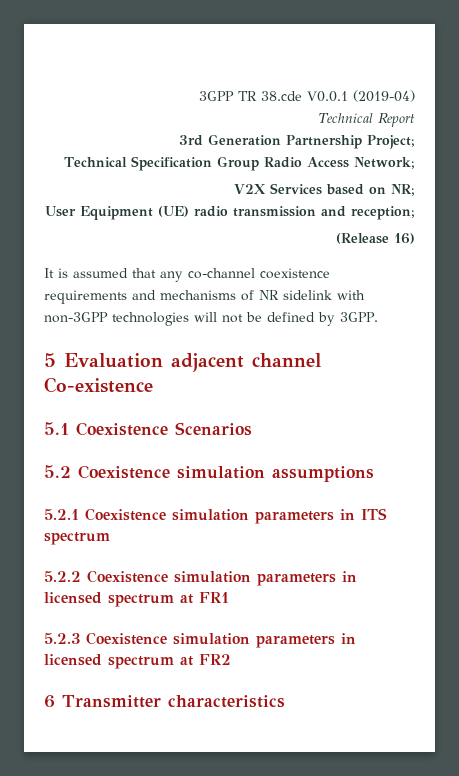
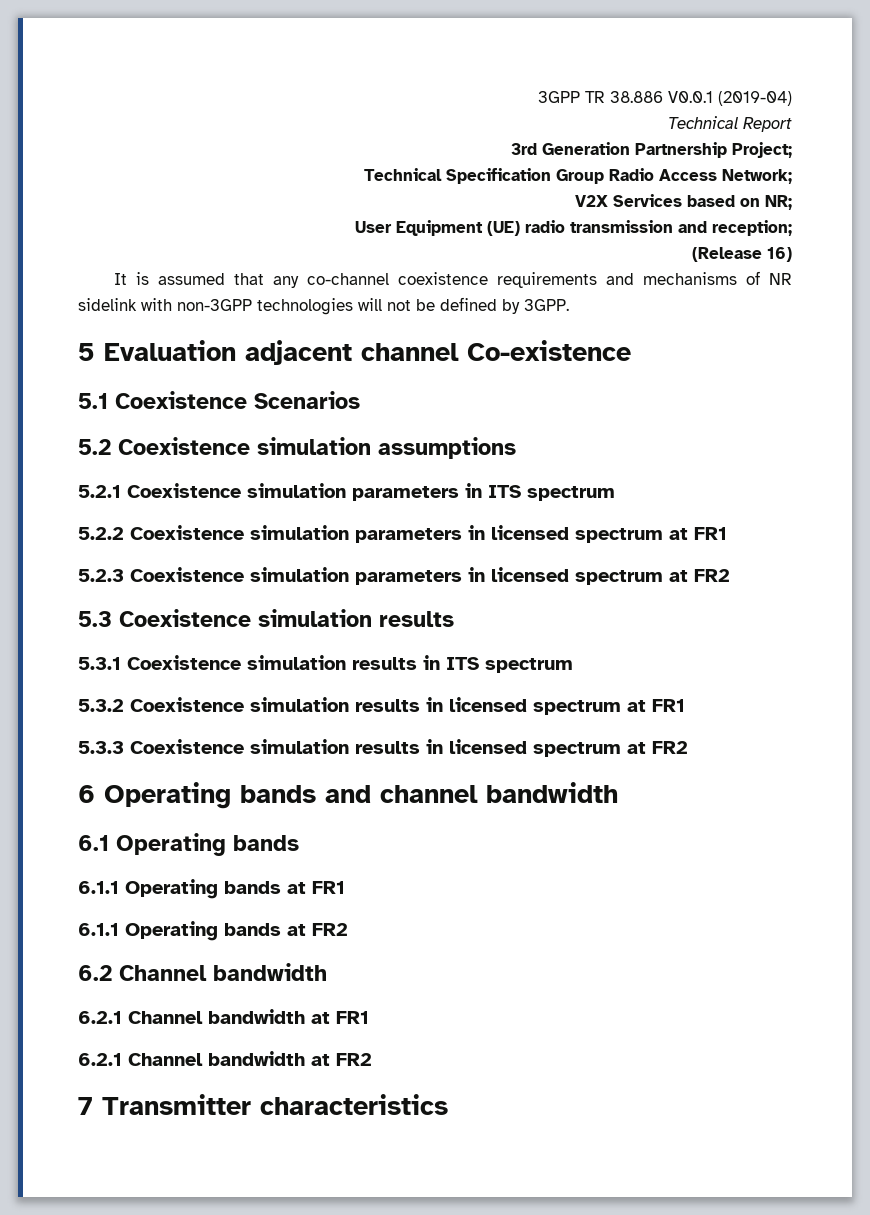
[261,91,302,101] 38.cde -> [610,91,663,103] 38.886
[44,695,55,708] 6 -> [78,609,454,627] [78,655,573,673] [78,697,685,715] [78,739,688,757] [78,782,618,809] [78,833,299,856] [78,879,345,899] [78,921,348,941] [78,963,327,981] [78,1009,369,1024] [78,1051,372,1066] [78,1097,93,1115] 5.3 Coexistence simulation results // 5.3.1 Coexistence simulation results in ITS spectrum // 5.3.2 Coexistence simulation results in licensed spectrum at FR1 // 5.3.3 Coexistence simulation results in licensed spectrum at FR2 // 6 Operating bands and channel bandwidth // 6.1 Operating bands // 6.1.1 Operating bands at FR1 // 6.1.1 Operating bands at FR2 // 6.2 Channel bandwidth // 6.2.1 Channel bandwidth at FR1 // 6.2.1 Channel bandwidth at FR2 // 7

